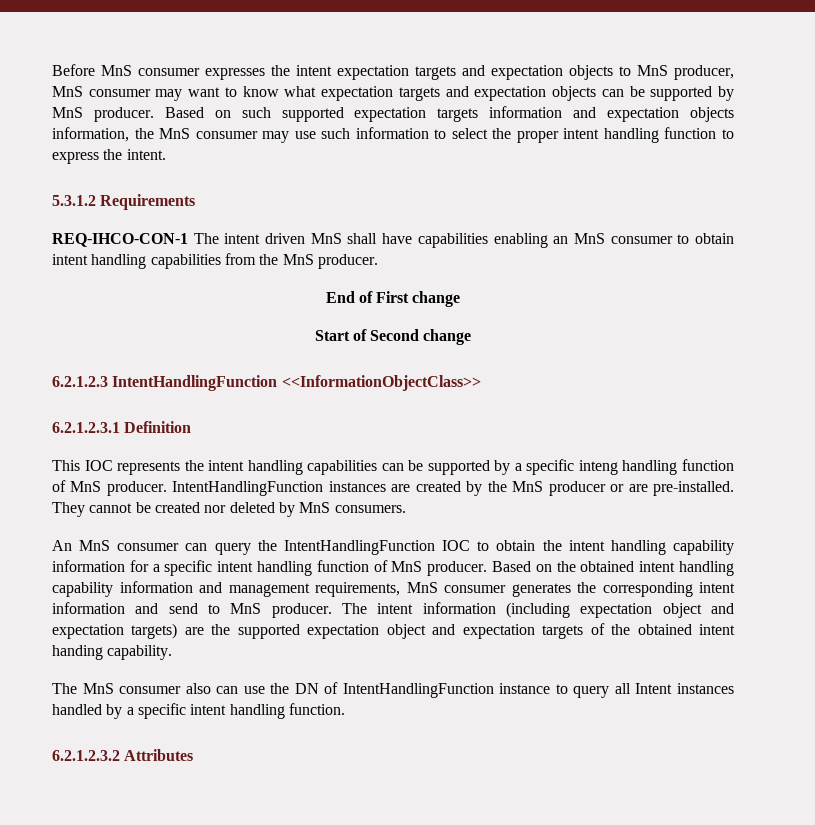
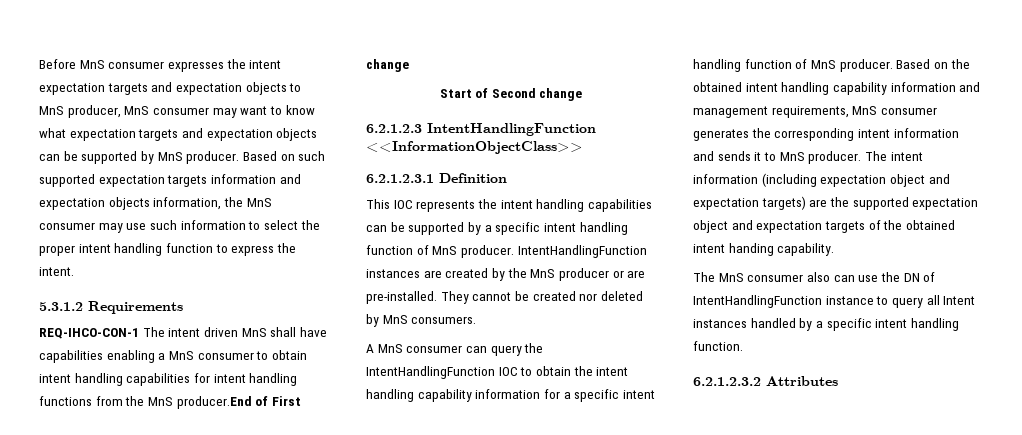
[553,236,569,244] an -> [158,353,166,360] a
(221, 261) none -> [193,373,298,386] [39,396,92,406] for intent handling functions
[317,254,378,269] [325,291,355,303] producer. // End -> [176,396,252,409] producer.End
[578,460,618,475] inteng -> [543,223,576,232] intent
[52,540,72,551] An -> [366,344,374,353] A
[168,603,198,614] send -> [717,151,762,161] sends it

